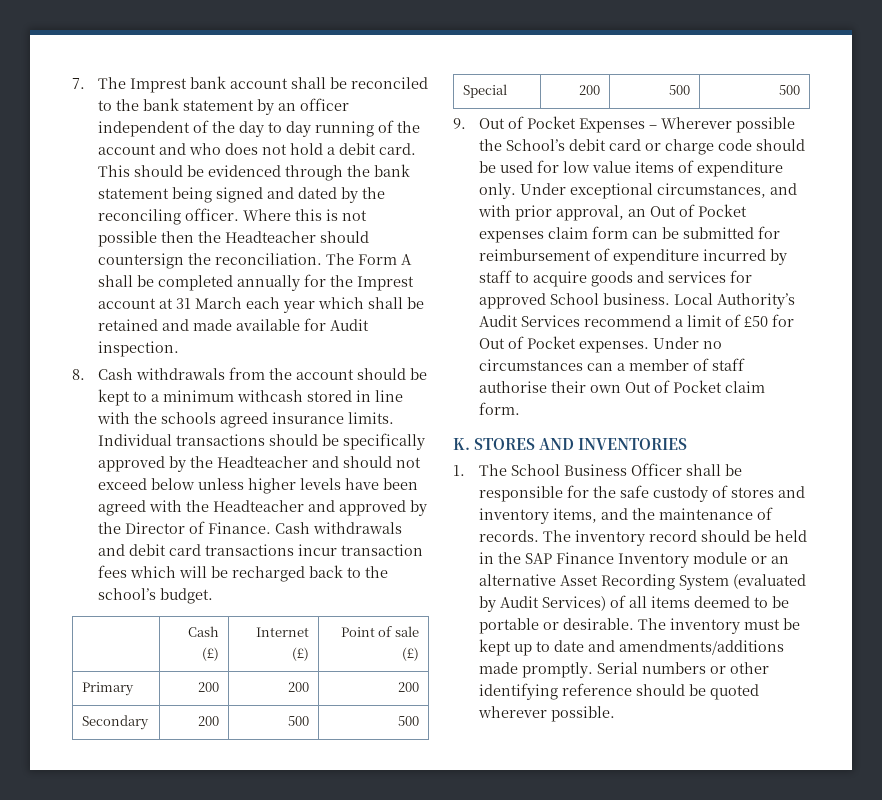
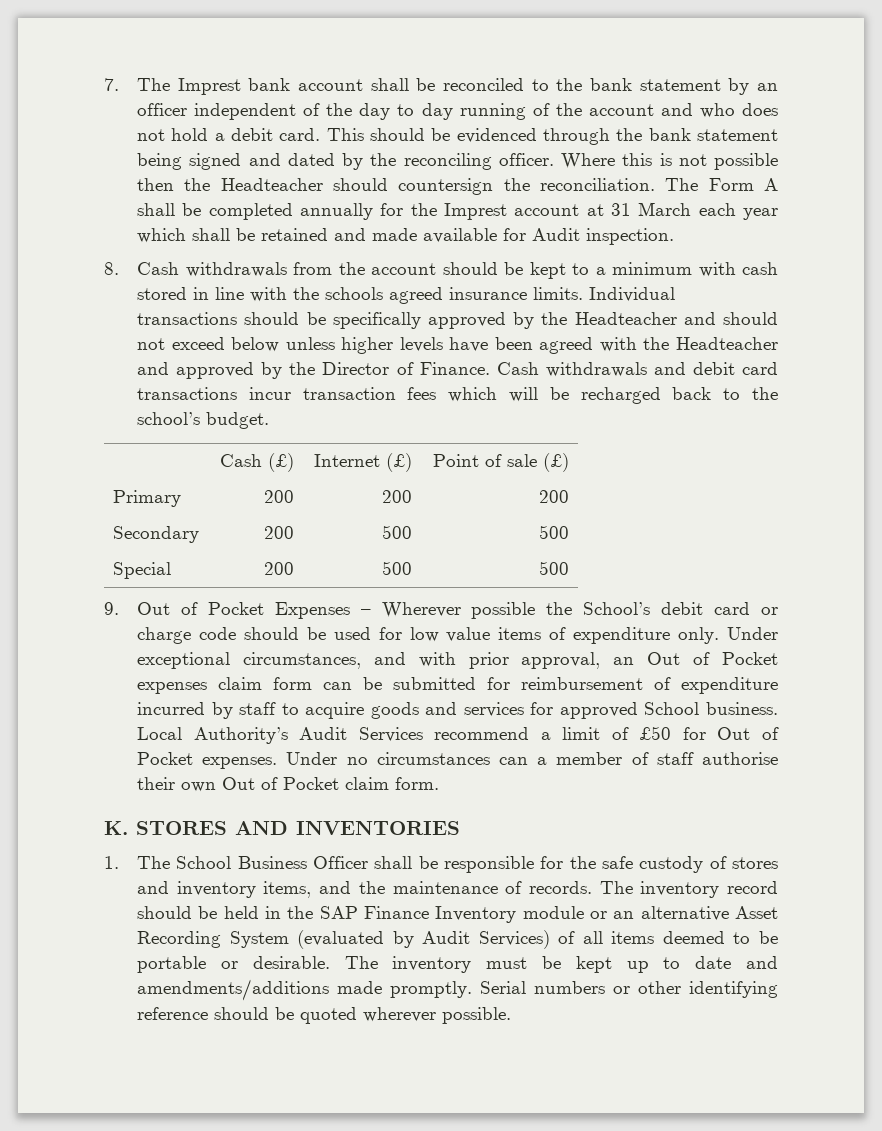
[237,390,304,402] withcash -> [698,262,778,277] with cash

